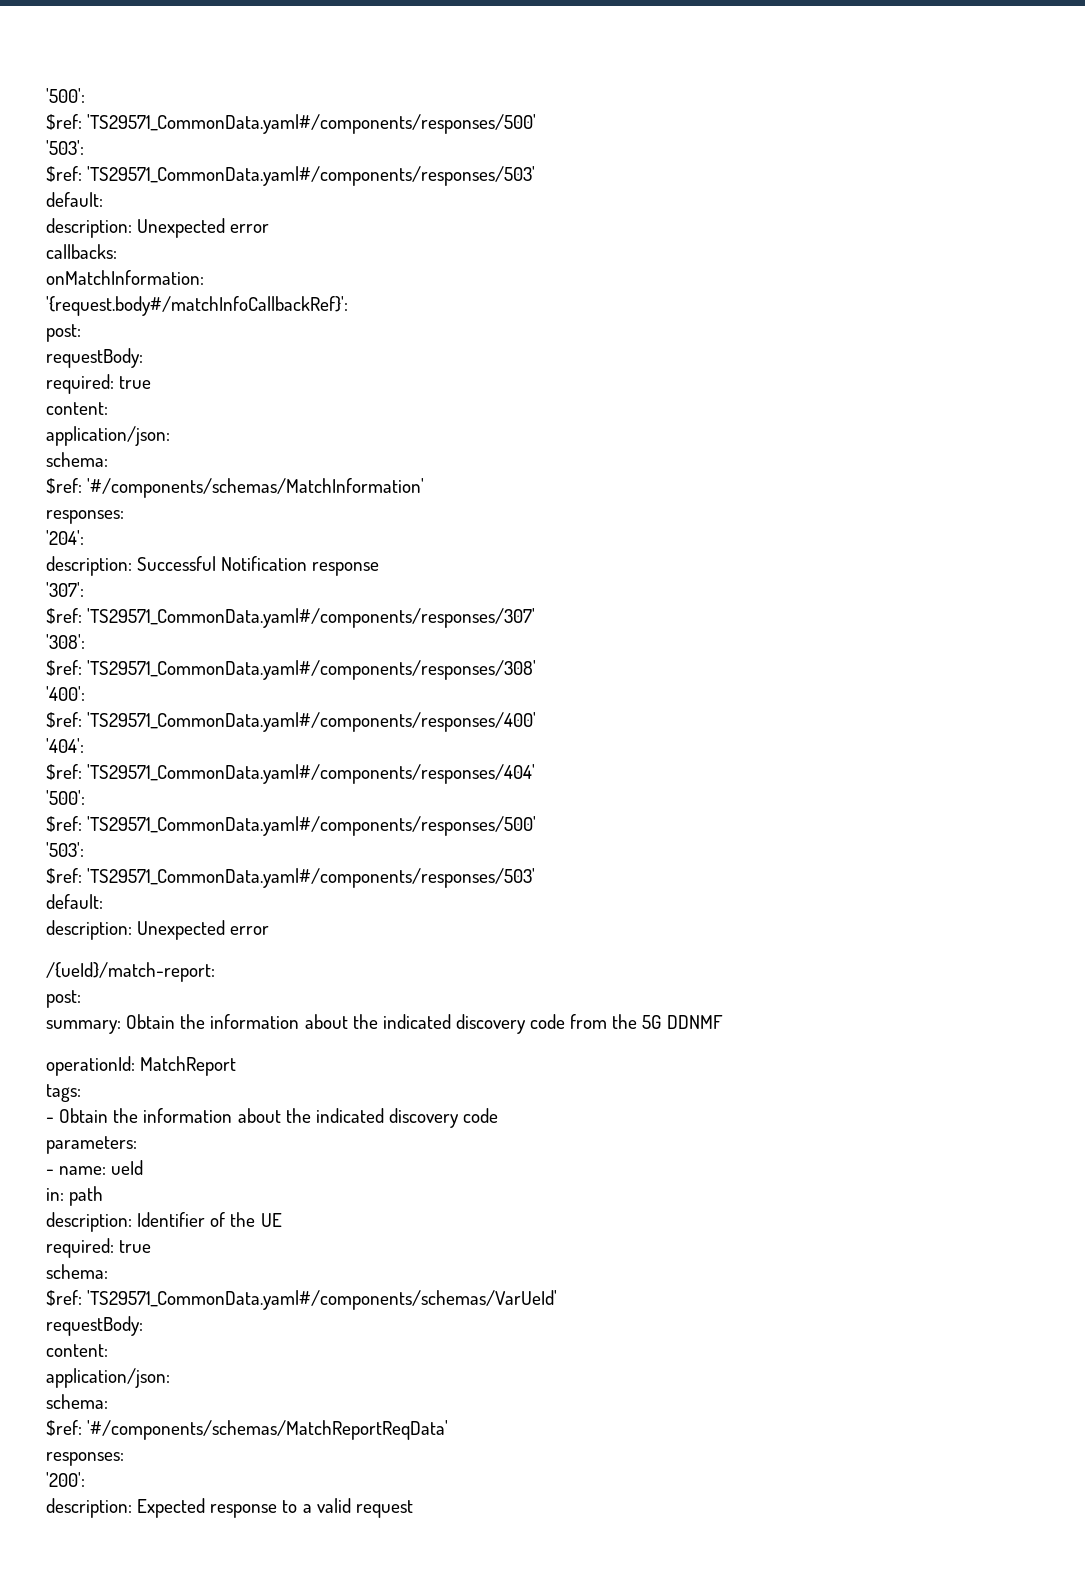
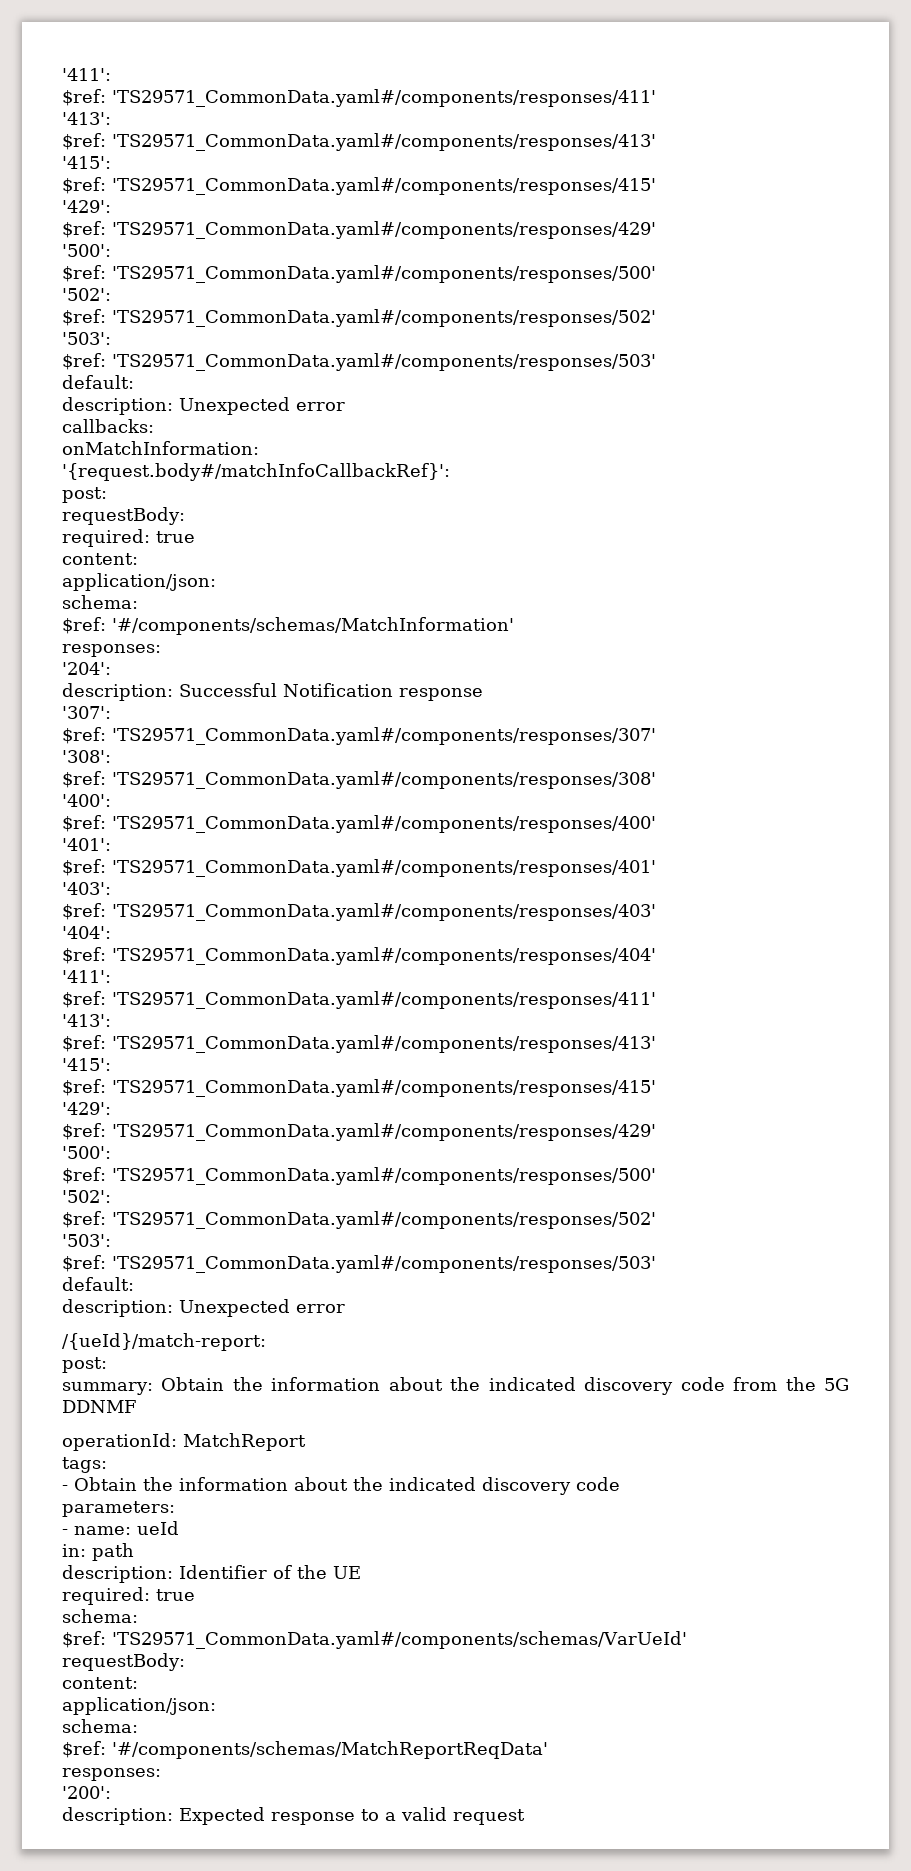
[46,88,85,103] [46,114,537,134] '500': // $ref: 'TS29571_CommonData.yaml#/components/responses/500' -> [62,68,111,81] [62,89,656,107] [62,112,111,125] [62,133,656,151] [62,156,111,169] [62,177,656,195] [62,200,111,213] [62,221,656,239] [62,244,111,257] [62,265,656,283] [62,288,111,301] [62,309,656,327] '411': // $ref: 'TS29571_CommonData.yaml#/components/responses/411' // '413': // $ref: 'TS29571_CommonData.yaml#/components/responses/413' // '415': // $ref: 'TS29571_CommonData.yaml#/components/responses/415' // '429': // $ref: 'TS29571_CommonData.yaml#/components/responses/429' // '500': // $ref: 'TS29571_CommonData.yaml#/components/responses/500' // '502': // $ref: 'TS29571_CommonData.yaml#/components/responses/502'
[46,738,84,753] [46,764,536,784] [46,790,85,805] [46,816,537,836] '404': // $ref: 'TS29571_CommonData.yaml#/components/responses/404' // '500': // $ref: 'TS29571_CommonData.yaml#/components/responses/500' -> [62,838,111,851] [62,859,656,877] [62,882,111,895] [62,903,656,921] [62,926,111,939] [62,947,656,965] [62,970,111,983] [62,991,656,1009] [62,1014,111,1027] [62,1035,656,1053] [62,1058,111,1071] [62,1079,656,1097] [62,1102,111,1115] [62,1123,656,1141] [62,1146,111,1159] [62,1167,656,1185] [62,1190,111,1203] [62,1211,656,1229] '401': // $ref: 'TS29571_CommonData.yaml#/components/responses/401' // '403': // $ref: 'TS29571_CommonData.yaml#/components/responses/403' // '404': // $ref: 'TS29571_CommonData.yaml#/components/responses/404' // '411': // $ref: 'TS29571_CommonData.yaml#/components/responses/411' // '413': // $ref: 'TS29571_CommonData.yaml#/components/responses/413' // '415': // $ref: 'TS29571_CommonData.yaml#/components/responses/415' // '429': // $ref: 'TS29571_CommonData.yaml#/components/responses/429' // '500': // $ref: 'TS29571_CommonData.yaml#/components/responses/500' // '502': // $ref: 'TS29571_CommonData.yaml#/components/responses/502'

